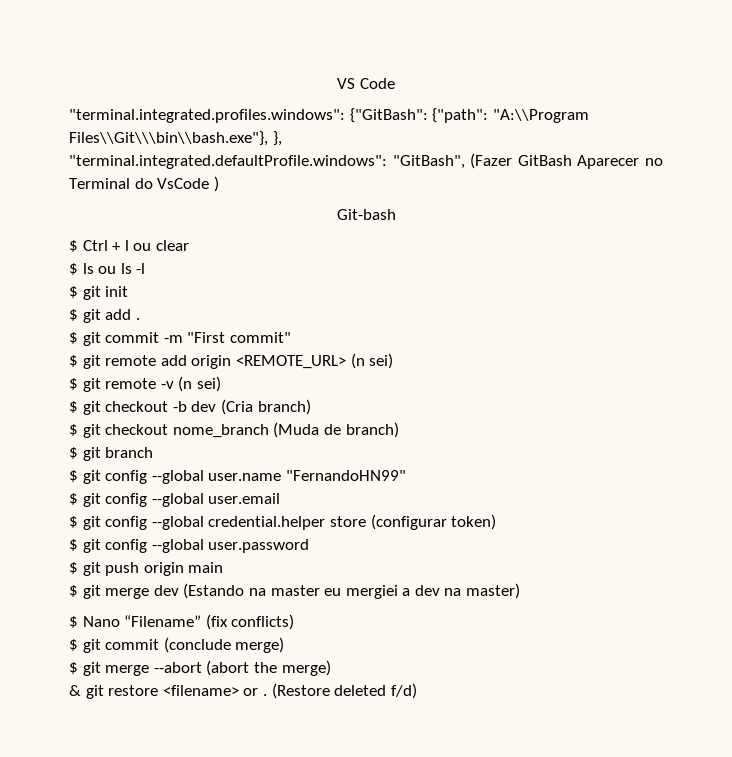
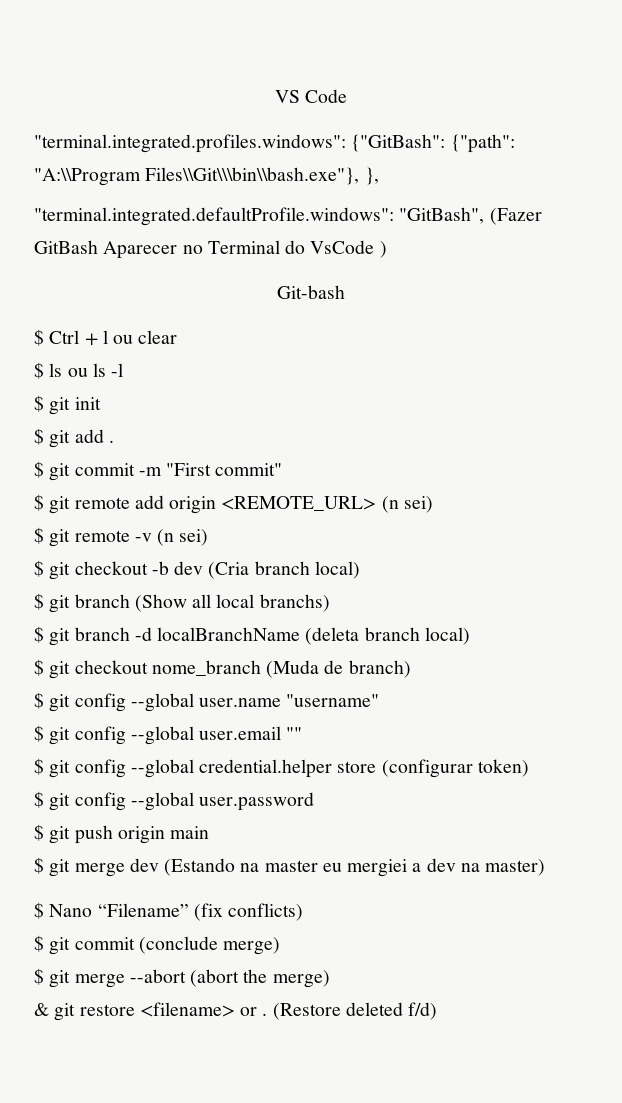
[257,399,311,415] branch) -> [254,561,360,579] [34,593,330,613] [34,626,470,646] branch local) // $ git branch (Show all local branchs) // $ git branch -d localBranchName (deleta branch local)
[69,447,154,461] // $ git branch -> (411, 669) none
[285,470,406,481] "FernandoHN99" -> [286,694,380,707] "username"
(281, 498) none -> [286,727,303,740] ""

